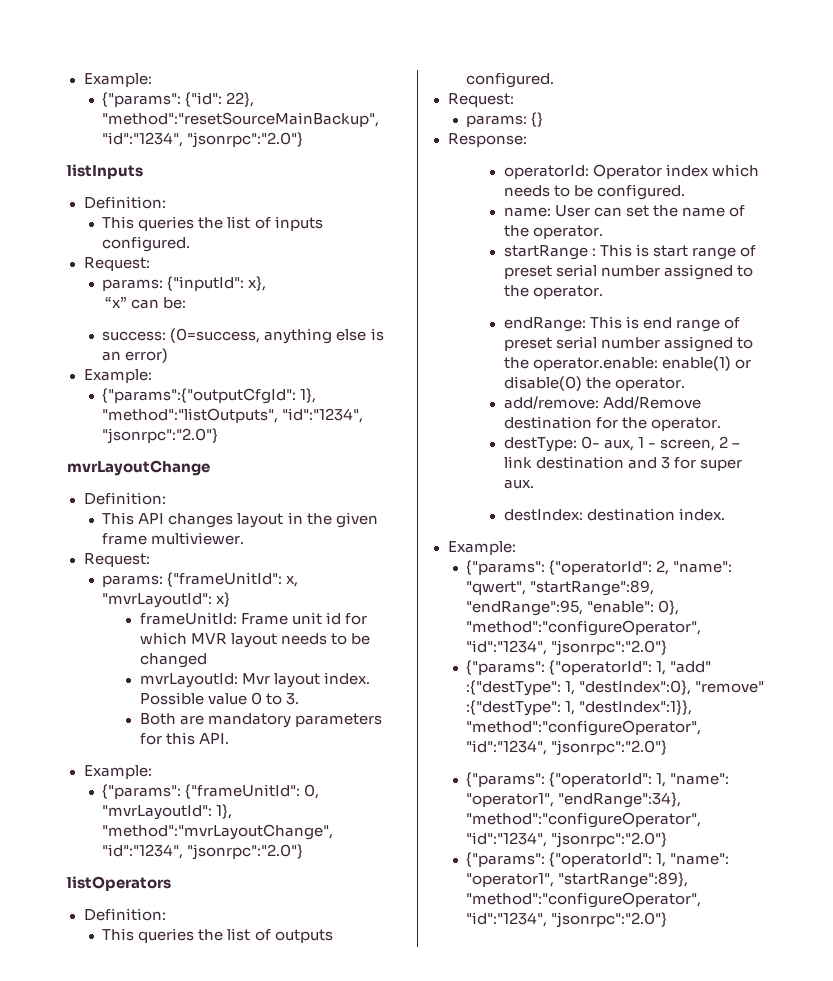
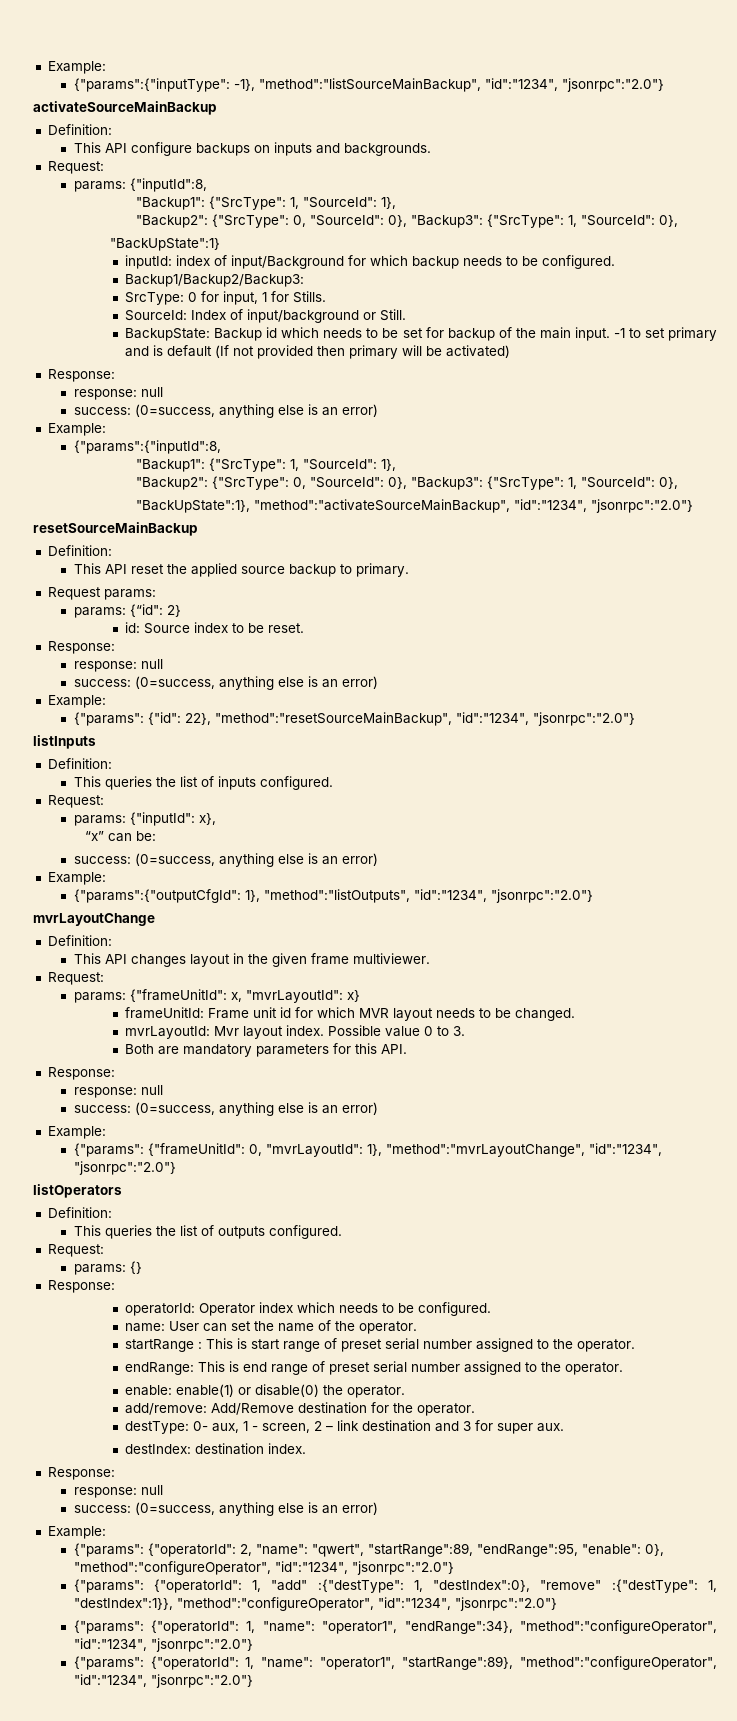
[83,73,152,87] Example: -> [47,61,106,74] [73,78,664,92] [33,101,217,115] [47,124,112,135] [73,142,431,156] [47,161,104,174] [73,178,207,192] [136,196,397,210] [136,214,679,228] [110,238,221,251] [125,255,616,269] [125,274,305,287] [125,291,327,305] [125,309,407,323] [125,327,718,341] [125,345,511,359] [47,369,115,382] [73,387,163,400] [73,404,378,418] [47,423,106,436] [73,440,221,454] [136,458,397,472] [136,476,679,490] [136,499,694,513] [33,522,198,536] [47,545,112,556] [73,563,409,577] [47,587,156,600] [73,604,181,618] [125,622,305,634] [47,641,115,654] [73,659,163,672] [73,676,378,690] [47,695,106,708] Example: // {"params":{"inputType": -1}, "method":"listSourceMainBackup", "id":"1234", "jsonrpc":"2.0"} // activateSourceMainBackup // Definition: // This API configure backups on inputs and backgrounds. // Request: // params: {"inputId":8, // "Backup1": {"SrcType": 1, "SourceId": 1}, // "Backup2": {"SrcType": 0, "SourceId": 0}, "Backup3": {"SrcType": 1, "SourceId": 0}, // "BackUpState":1} // inputId: index of input/Background for which backup needs to be configured. // Backup1/Backup2/Backup3: // SrcType: 0 for input, 1 for Stills. // SourceId: Index of input/background or Still. // BackupState: Backup id which needs to be set for backup of the main input. -1 to set primary and is default (If not provided then primary will be activated) // Response: // response: null // success: (0=success, anything else is an error) // Example: // {"params":{"inputId":8, // "Backup1": {"SrcType": 1, "SourceId": 1}, // "Backup2": {"SrcType": 0, "SourceId": 0}, "Backup3": {"SrcType": 1, "SourceId": 0}, // "BackUpState":1}, "method":"activateSourceMainBackup", "id":"1234", "jsonrpc":"2.0"} // resetSourceMainBackup // Definition: // This API reset the applied source backup to primary. // Request params: // params: {“id": 2} // id: Source index to be reset. // Response: // response: null // success: (0=success, anything else is an error) // Example:
[139,653,207,668] changed -> [515,1008,576,1021] changed.
(230, 738) none -> [47,1067,115,1080] [73,1085,163,1098] [73,1102,378,1116] // Response: // response: null // success: (0=success, anything else is an error)
[533,357,659,371] operator.enable: -> [565,1362,624,1375] [125,1385,173,1396] operator. // enable:
(726, 514) none -> [47,1467,115,1480] [73,1485,163,1498] [73,1502,378,1516] // Response: // response: null // success: (0=success, anything else is an error)

